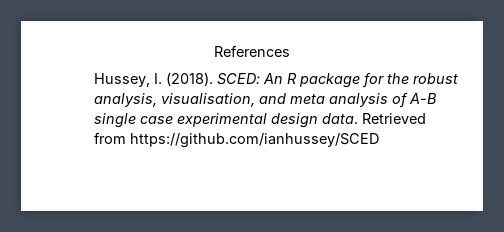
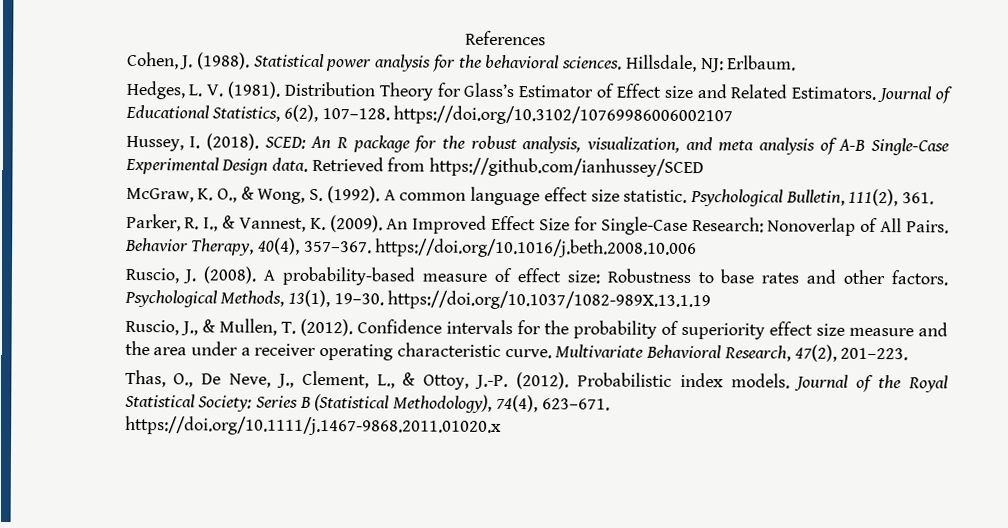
(290, 51) none -> [126,51,797,73] [125,80,953,104] [124,104,734,126] // Cohen, J. (1988). Statistical power analysis for the behavioral sciences. Hillsdale, NJ: Erlbaum. // Hedges, L. V. (1981). Distribution Theory for Glass’s Estimator of Effect size and Related Estimators. Journal of Educational Statistics, 6(2), 107–128. https://doi.org/10.3102/10769986006002107
[160,93,255,107] visualisation, -> [586,136,680,153] visualization,
[93,113,318,128] single case experimental design -> [870,137,949,156] [124,156,269,175] Single-Case Experimental Design
(379, 140) none -> [125,186,935,207] [125,213,949,236] [124,237,698,259] [124,266,948,286] [123,289,712,311] [124,318,948,340] [124,340,909,362] [124,369,950,393] [124,393,610,413] [124,415,502,436] // McGraw, K. O., & Wong, S. (1992). A common language effect size statistic. Psychological Bulletin, 111(2), 361. // Parker, R. I., & Vannest, K. (2009). An Improved Effect Size for Single-Case Research: Nonoverlap of All Pairs. Behavior Therapy, 40(4), 357–367. https://doi.org/10.1016/j.beth.2008.10.006 // Ruscio, J. (2008). A probability-based measure of effect size: Robustness to base rates and other factors. Psychological Methods, 13(1), 19–30. https://doi.org/10.1037/1082-989X.13.1.19 // Ruscio, J., & Mullen, T. (2012). Confidence intervals for the probability of superiority effect size measure and the area under a receiver operating characteristic curve. Multivariate Behavioral Research, 47(2), 201–223. // Thas, O., De Neve, J., Clement, L., & Ottoy, J.-P. (2012). Probabilistic index models. Journal of the Royal Statistical Society: Series B (Statistical Methodology), 74(4), 623–671. https://doi.org/10.1111/j.1467-9868.2011.01020.x

